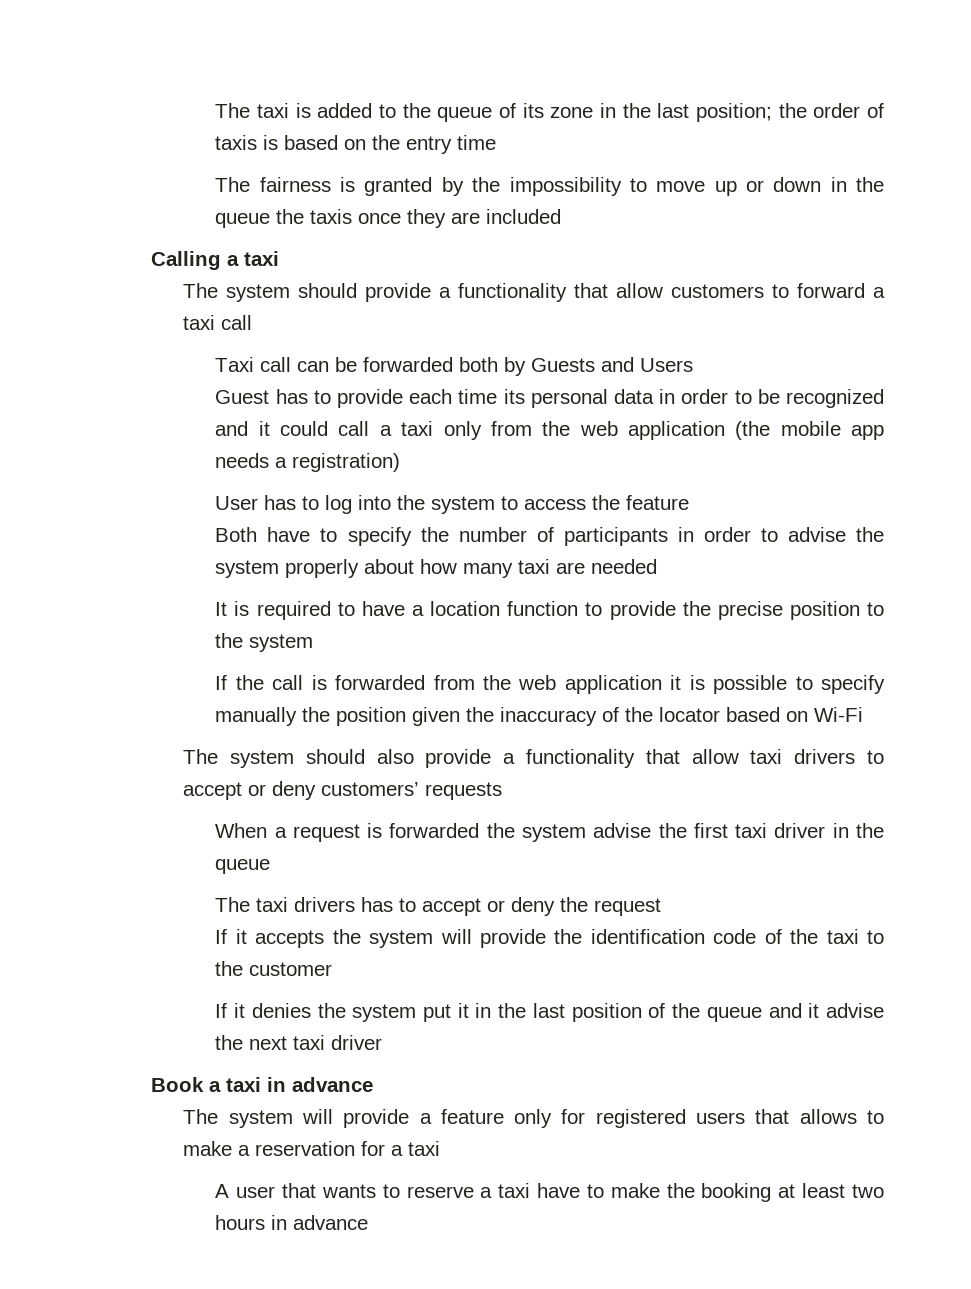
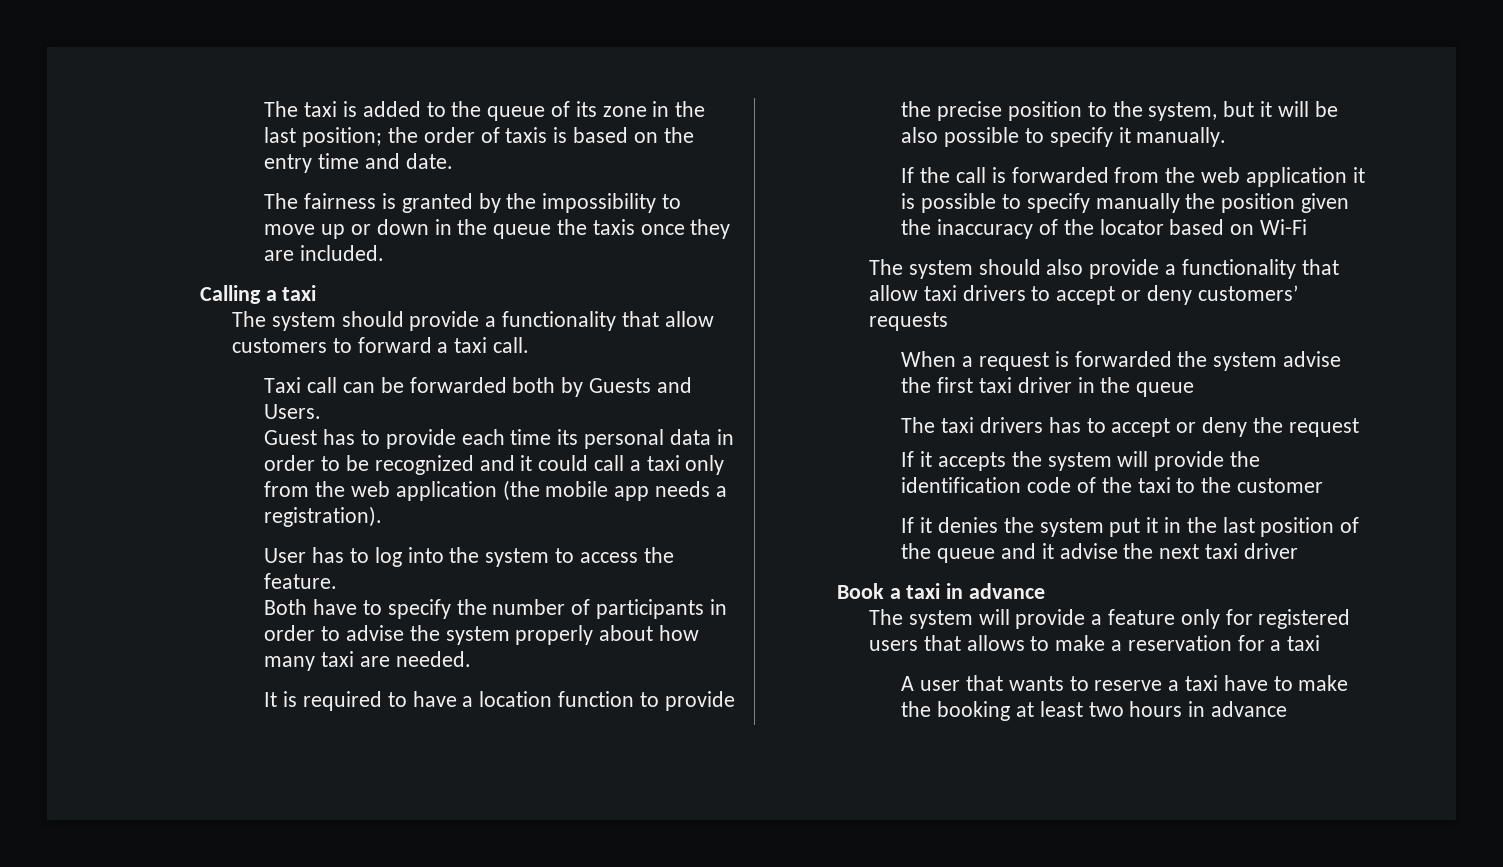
(497, 142) none -> [364,153,453,169] and date.
[486,209,562,224] included -> [300,245,385,261] included.
[221,315,253,330] call -> [493,337,530,353] call.
[640,358,694,372] Users -> [264,404,322,419] Users.
[292,453,401,472] registration) -> [264,506,383,527] registration).
[626,495,690,510] feature -> [264,573,338,589] feature.
[591,559,658,574] needed -> [395,651,471,667] needed.
[249,634,314,652] system -> [1148,101,1338,121] [901,127,1227,147] system, but it will be also possible to specify it manually.

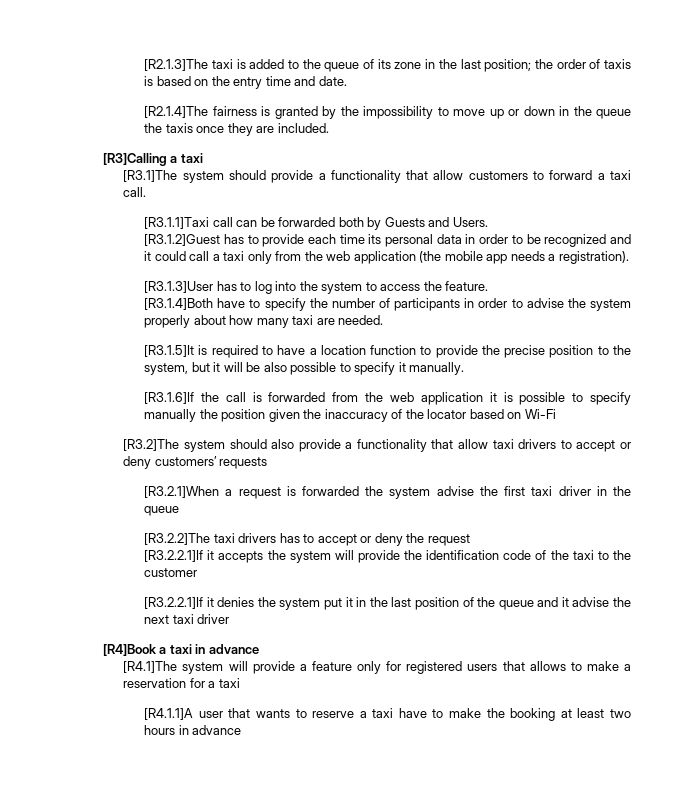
[264,101,299,117] The -> [144,59,209,71] [R2.1.3]The
[264,193,299,209] The -> [144,106,209,118] [R2.1.4]The
[199,285,317,304] [232,311,267,327] Calling a taxi // The -> [102,153,203,166] [123,170,178,182] [R3]Calling a taxi // [R3.1]The
[264,377,302,393] Taxi -> [144,217,210,229] [R3.1.1]Taxi
[264,430,318,445] Guest -> [144,234,221,246] [R3.1.2]Guest
[264,548,307,563] User -> [144,281,214,293] [R3.1.3]User
[264,599,308,615] Both -> [144,298,214,310] [R3.1.4]Both
[264,692,278,707] It -> [144,345,195,357] [R3.1.5]It
[901,167,915,183] If -> [144,392,195,404] [R3.1.6]If
[869,259,904,275] The -> [123,439,180,451] [R3.2]The
[901,351,957,367] When -> [144,486,220,498] [R3.2.1]When
[901,417,936,433] The -> [144,533,211,545] [R3.2.2]The
[901,451,915,467] If -> [144,550,204,562] [R3.2.2.1]If
[901,517,915,533] If -> [144,597,204,609] [R3.2.2.1]If
[836,583,884,599] Book -> [102,644,157,656] [R4]Book
[869,609,904,625] The -> [123,661,178,673] [R4.1]The
[901,676,915,691] A -> [144,708,194,720] [R4.1.1]A

